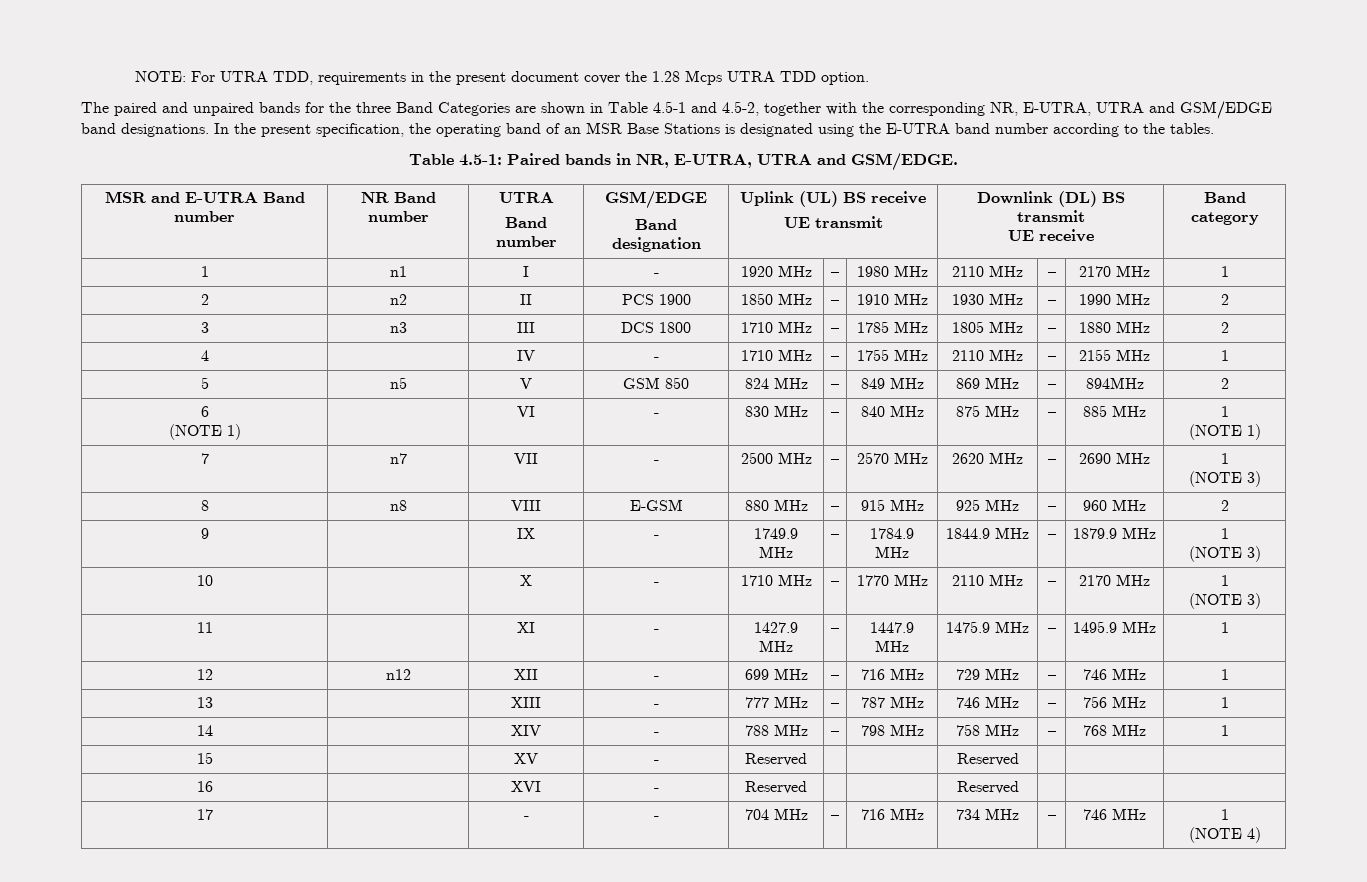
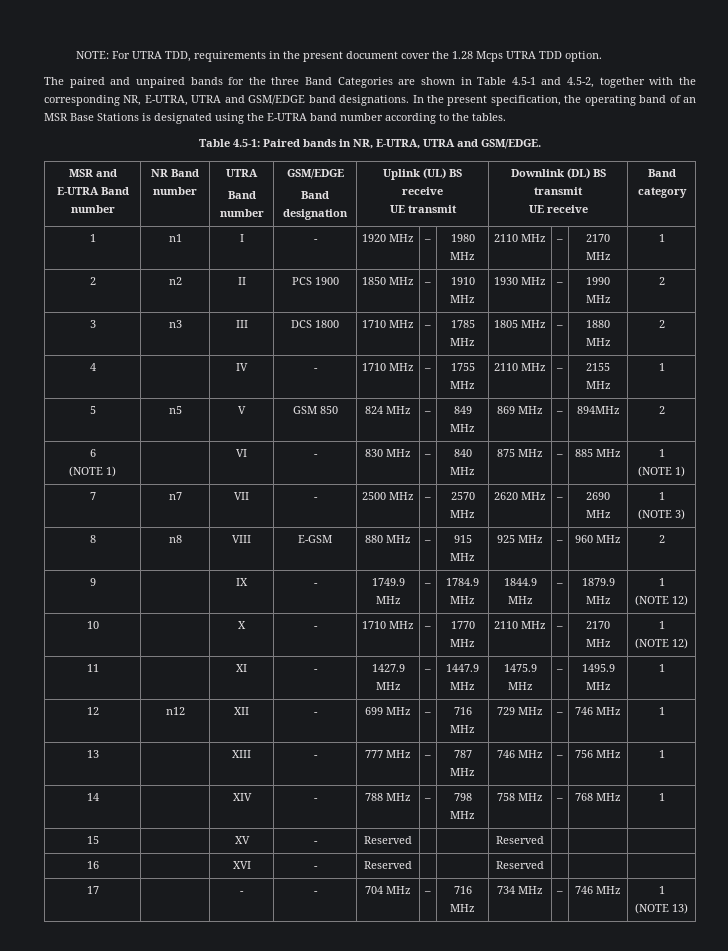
[1246,546,1261,562] 3) -> [672,595,688,606] 12)
[1246,593,1261,609] 3) -> [672,638,688,649] 12)
[1246,827,1261,843] 4) -> [672,903,688,914] 13)

